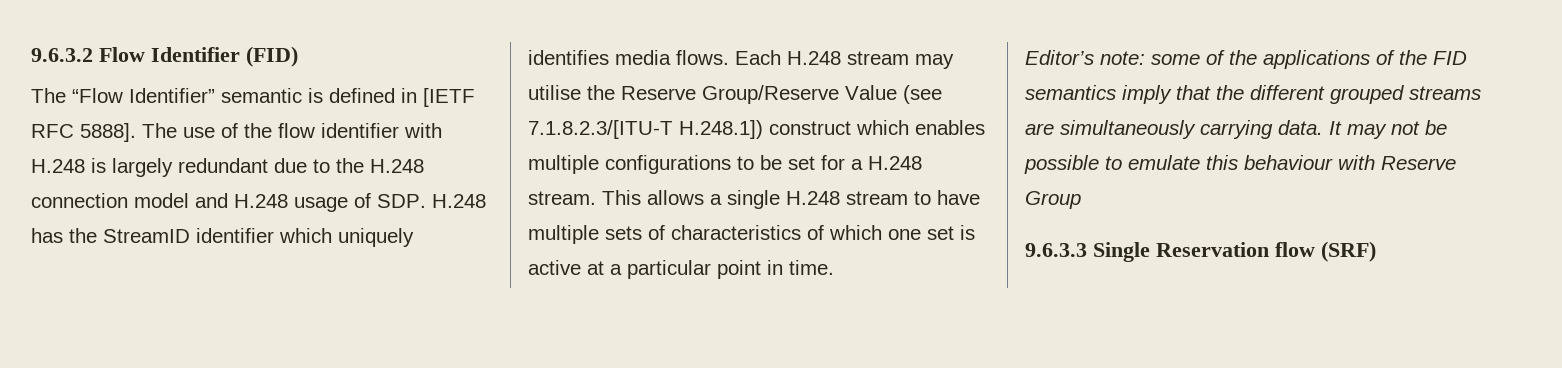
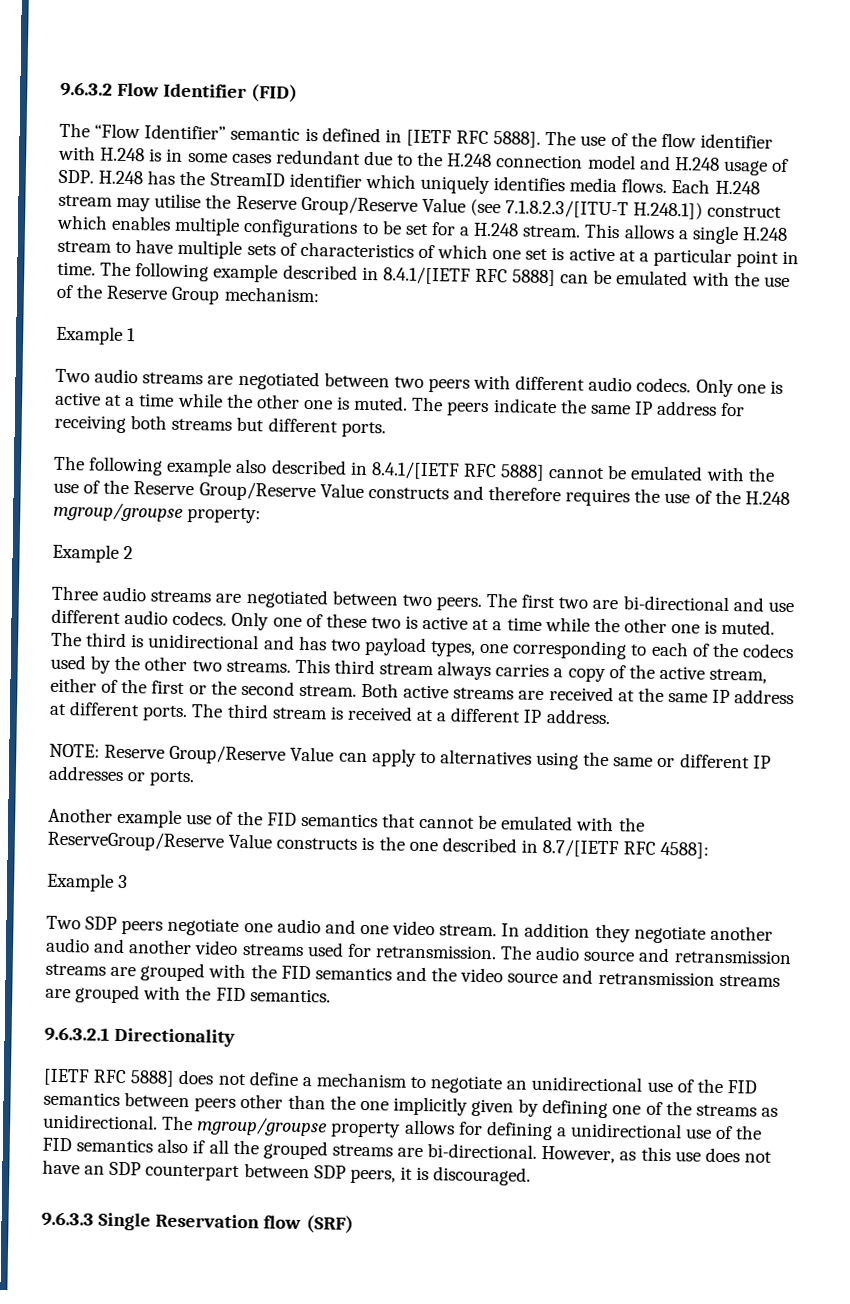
[112,158,173,177] largely -> [166,148,272,164] in some cases
[1025,50,1467,69] [1025,85,1481,104] [1025,120,1447,139] [1024,155,1456,174] [1025,191,1081,209] // Editor’s note: some of the applications of the FID semantics imply that the different grouped streams are simultaneously carrying data. It may not be possible to emulate this behaviour with Reserve Group -> [100,261,790,287] [56,284,320,305] [56,325,137,345] [55,368,783,398] [55,391,746,417] [54,414,386,438] [53,455,775,482] [53,479,790,507] [53,501,262,524] [52,543,134,563] [51,585,794,613] [51,608,776,635] [51,631,794,660] [50,654,768,684] [50,677,795,705] [49,701,611,725] [49,743,771,770] [48,765,195,787] [48,807,645,832] [47,830,710,859] [46,872,129,892] [46,915,773,944] [45,937,792,965] [45,962,780,987] [45,984,331,1004] [44,1026,236,1047] [43,1068,757,1094] [43,1091,778,1119] [43,1113,763,1141] [42,1137,772,1164] [42,1159,532,1186] The following example described in 8.4.1/[IETF RFC 5888] can be emulated with the use of the Reserve Group mechanism: // Example 1 // Two audio streams are negotiated between two peers with different audio codecs. Only one is active at a time while the other one is muted. The peers indicate the same IP address for receiving both streams but different ports. // The following example also described in 8.4.1/[IETF RFC 5888] cannot be emulated with the use of the Reserve Group/Reserve Value constructs and therefore requires the use of the H.248 mgroup/groupse property: // Example 2 // Three audio streams are negotiated between two peers. The first two are bi-directional and use different audio codecs. Only one of these two is active at a time while the other one is muted. The third is unidirectional and has two payload types, one corresponding to each of the codecs used by the other two streams. This third stream always carries a copy of the active stream, either of the first or the second stream. Both active streams are received at the same IP address at different ports. The third stream is received at a different IP address. // NOTE: Reserve Group/Reserve Value can apply to alternatives using the same or different IP addresses or ports. // Another example use of the FID semantics that cannot be emulated with the ReserveGroup/Reserve Value constructs is the one described in 8.7/[IETF RFC 4588]: // Example 3 // Two SDP peers negotiate one audio and one video stream. In addition they negotiate another audio and another video streams used for retransmission. The audio source and retransmission streams are grouped with the FID semantics and the video source and retransmission streams are grouped with the FID semantics. // 9.6.3.2.1 Directionality // [IETF RFC 5888] does not define a mechanism to negotiate an unidirectional use of the FID semantics between peers other than the one implicitly given by defining one of the streams as unidirectional. The mgroup/groupse property allows for defining a unidirectional use of the FID semantics also if all the grouped streams are bi-directional. However, as this use does not have an SDP counterpart between SDP peers, it is discouraged.

